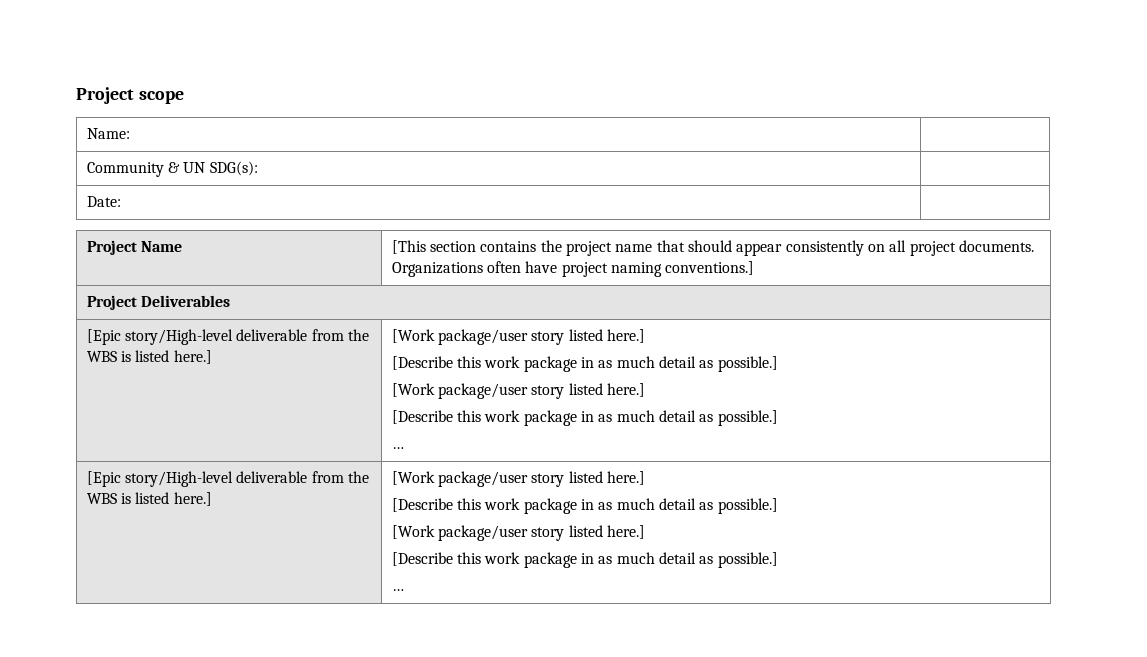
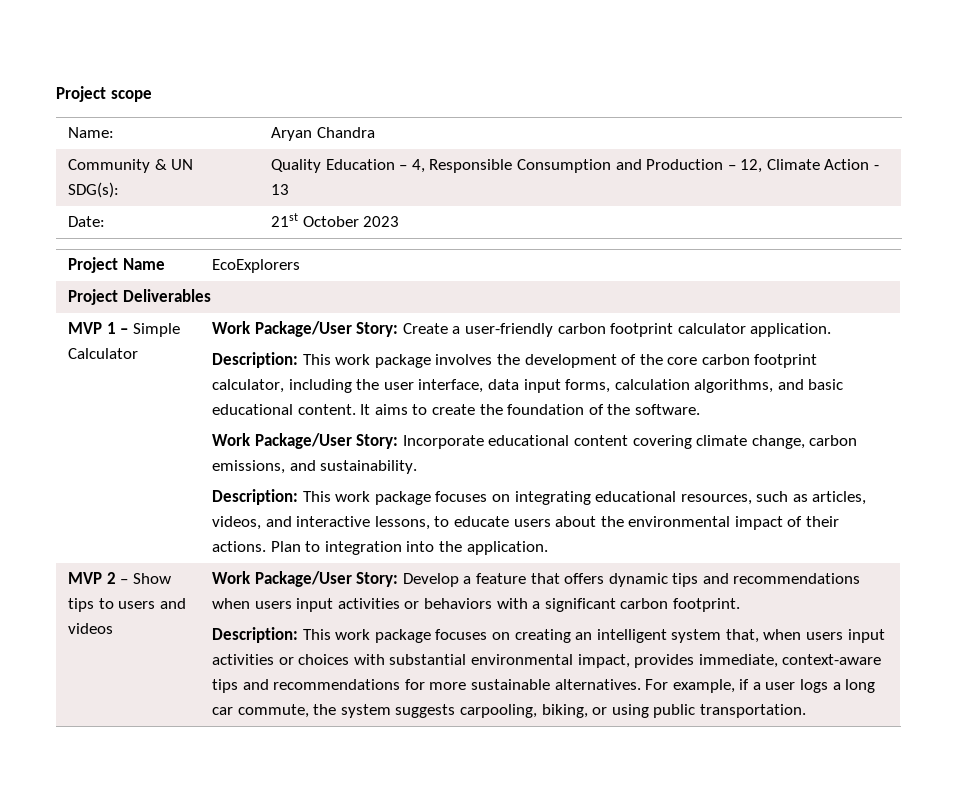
(130, 133) none -> [270,127,375,141] Aryan Chandra
[86,196,121,207] [86,240,183,255] [391,240,1034,256] [391,261,755,277] [86,295,231,310] [86,329,370,345] [86,350,212,364] [391,329,646,345] [391,356,778,372] [391,383,646,399] [391,410,778,426] [391,447,404,449] [86,471,370,487] [86,492,212,506] [391,471,646,487] [391,498,778,514] [391,525,646,541] [391,552,778,568] [391,589,404,591] // Date: | // Project Name | [This section contains the project name that should appear consistently on all project documents. Organizations often have project naming conventions.] // Project Deliverables // [Epic story/High-level deliverable from the WBS is listed here.] | [Work package/user story listed here.] // [Describe this work package in as much detail as possible.] // [Work package/user story listed here.] // [Describe this work package in as much detail as possible.] // … // [Epic story/High-level deliverable from the WBS is listed here.] | [Work package/user story listed here.] // [Describe this work package in as much detail as possible.] // [Work package/user story listed here.] // [Describe this work package in as much detail as possible.] // … -> [270,159,880,173] [270,184,289,195] [67,216,105,227] [270,213,400,227] [67,257,165,273] [211,259,300,273] [67,289,211,305] [67,322,180,337] [67,348,138,359] [211,321,832,337] [211,352,818,368] [211,379,844,393] [211,404,700,415] [211,433,858,449] [211,460,418,474] [211,489,867,505] [211,516,840,530] [211,541,548,555] [67,572,171,584] [67,598,186,612] [67,623,113,634] [211,571,861,587] [211,598,740,612] [211,627,885,643] [211,654,882,668] [211,679,876,693] [211,704,806,718] Quality Education – 4, Responsible Consumption and Production – 12, Climate Action - 13 // Date: | 21st October 2023 // Project Name | EcoExplorers // Project Deliverables // MVP 1 – Simple Calculator | Work Package/User Story: Create a user-friendly carbon footprint calculator application. // Description: This work package involves the development of the core carbon footprint calculator, including the user interface, data input forms, calculation algorithms, and basic educational content. It aims to create the foundation of the software. // Work Package/User Story: Incorporate educational content covering climate change, carbon emissions, and sustainability. // Description: This work package focuses on integrating educational resources, such as articles, videos, and interactive lessons, to educate users about the environmental impact of their actions. Plan to integration into the application. // MVP 2 – Show tips to users and videos | Work Package/User Story: Develop a feature that offers dynamic tips and recommendations when users input activities or behaviors with a significant carbon footprint. // Description: This work package focuses on creating an intelligent system that, when users input activities or choices with substantial environmental impact, provides immediate, context-aware tips and recommendations for more sustainable alternatives. For example, if a user logs a long car commute, the system suggests carpooling, biking, or using public transportation.

